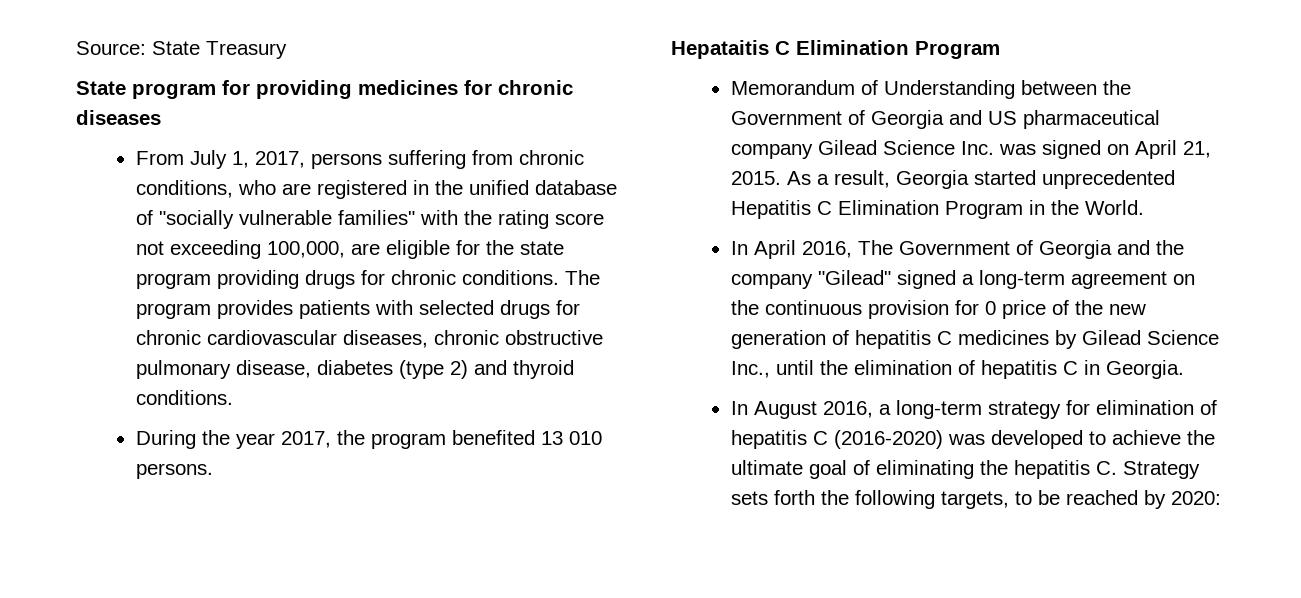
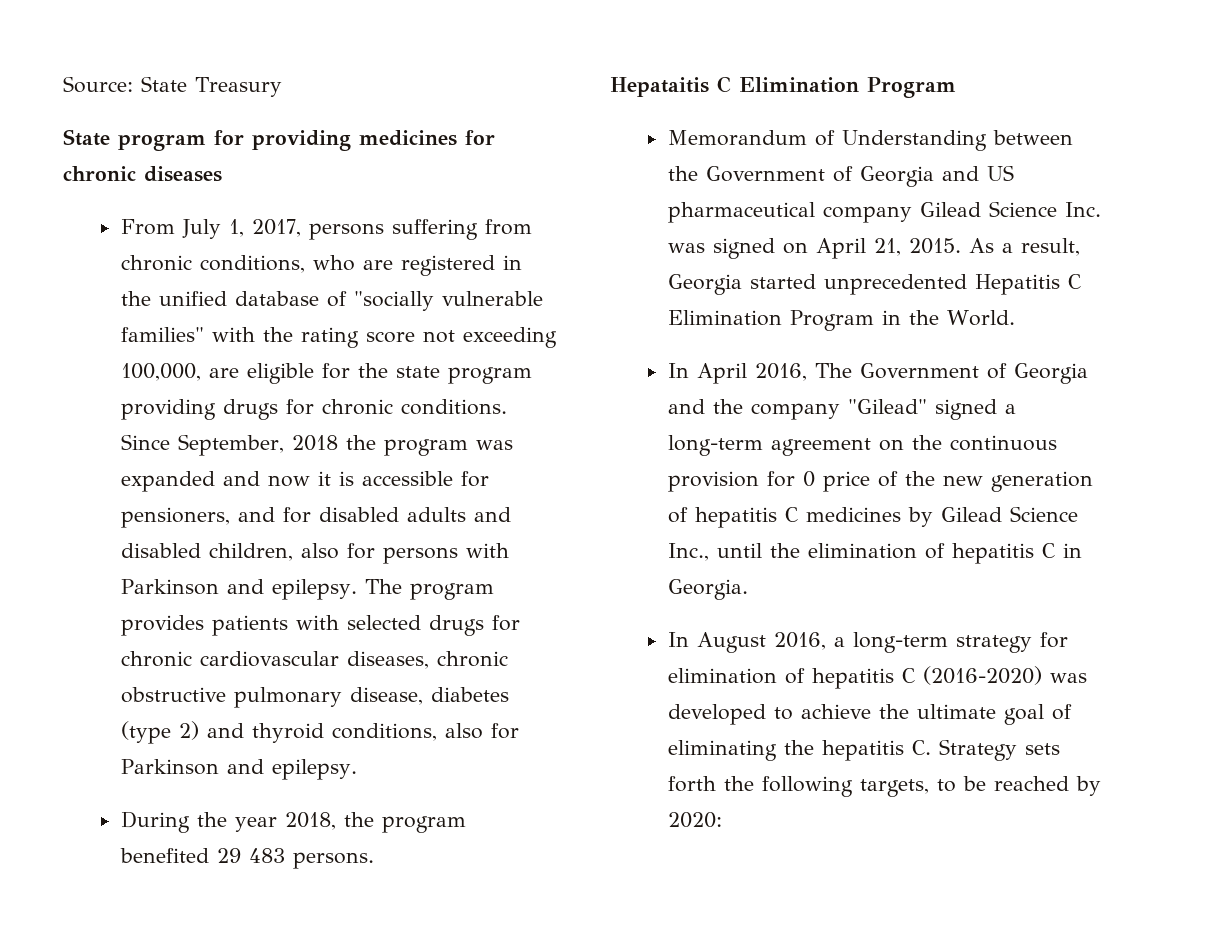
(559, 277) none -> [120,434,513,456] [120,471,489,492] [120,507,511,528] [120,543,509,564] [120,579,357,600] Since September, 2018 the program was expanded and now it is accessible for pensioners, and for disabled adults and disabled children, also for persons with Parkinson and epilepsy.
[135,390,233,405] conditions. -> [331,723,519,741] [120,759,357,780] conditions, also for Parkinson and epilepsy.
[280,431,331,448] 2017, -> [284,812,336,830] 2018,
[540,431,602,445] 13 010 -> [216,848,285,863] 29 483

